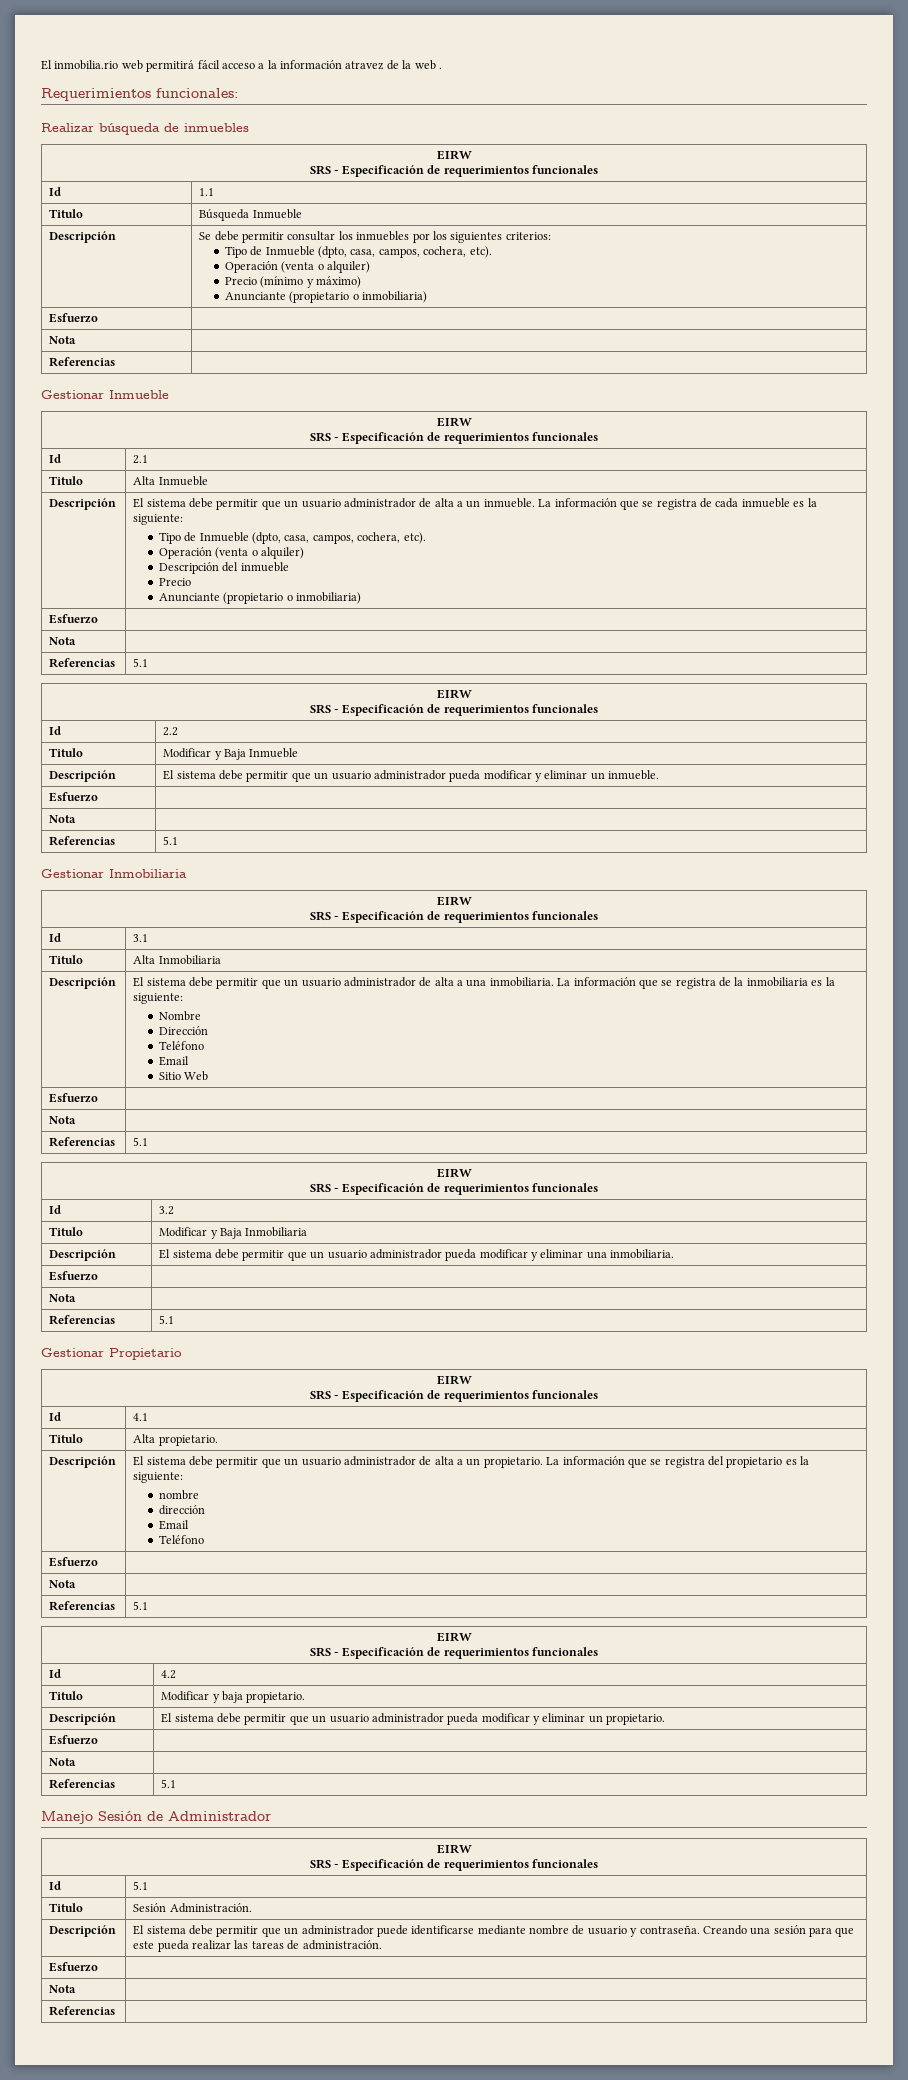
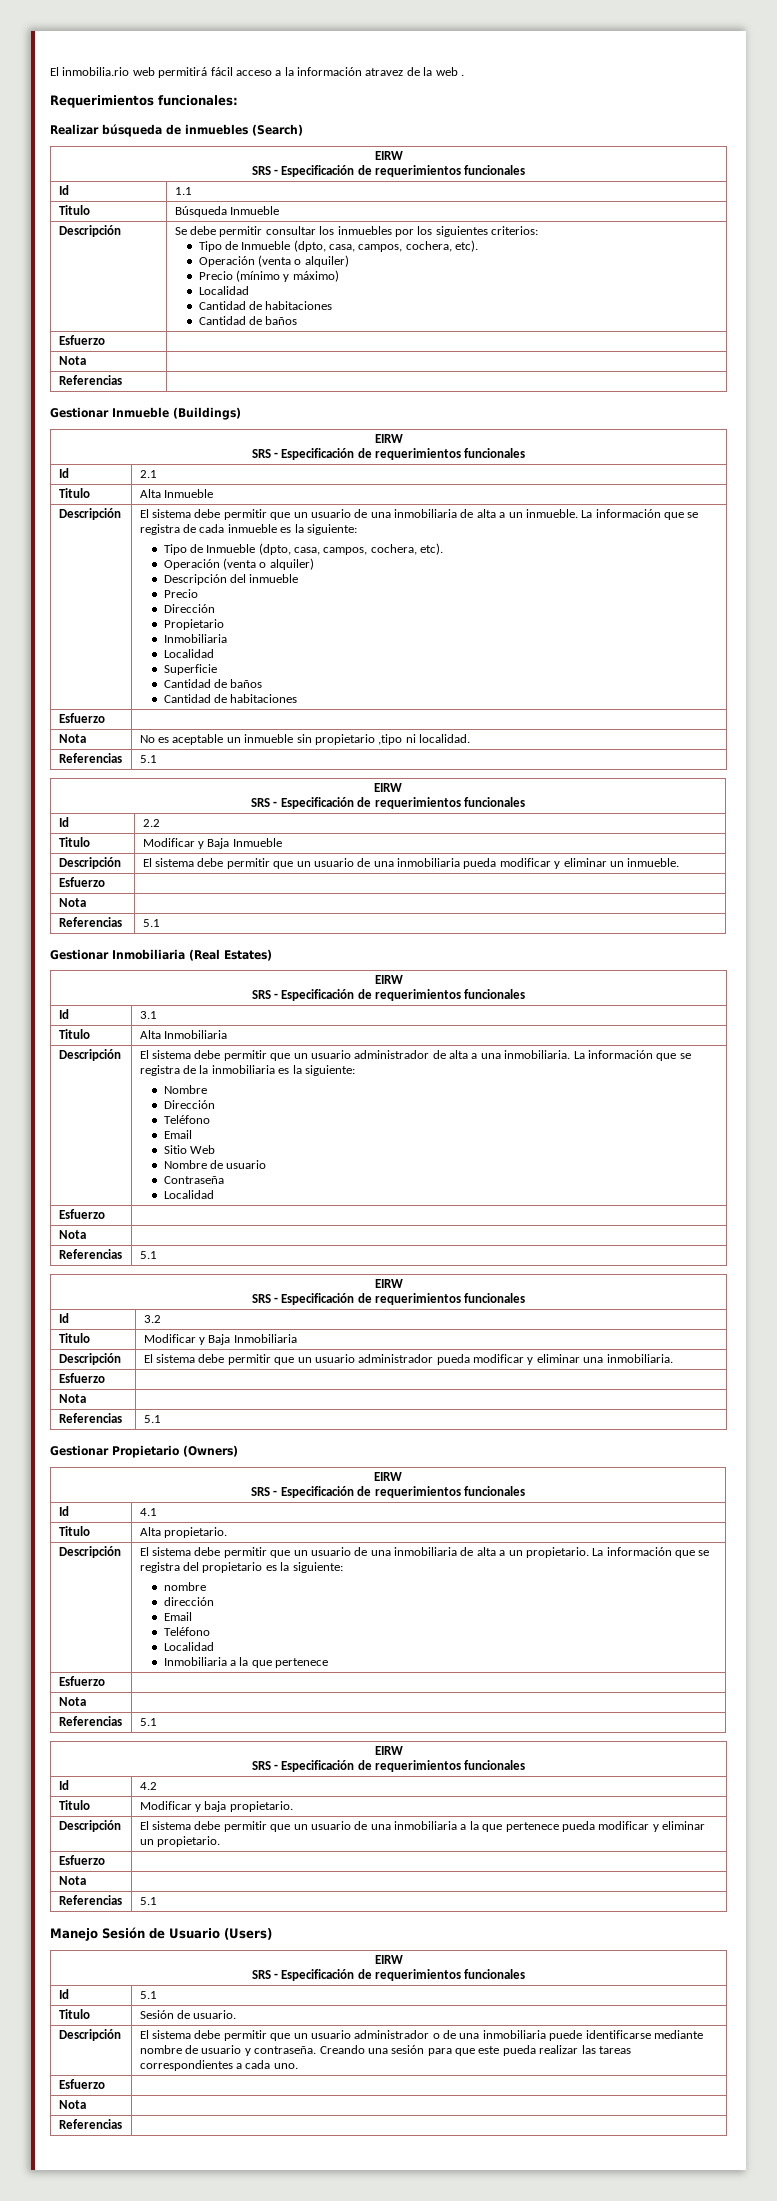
(249, 127) none -> [252,124,303,136] (Search)
[224,291,428,303] Anunciante (propietario o inmobiliaria) -> [198,286,249,295] [198,301,333,310] [198,316,298,325] Localidad // Cantidad de habitaciones // Cantidad de baños
(169, 394) none -> [173,407,241,420] (Buildings)
[343,498,416,508] administrador -> [354,509,458,518] de una inmobiliaria
[158,592,362,604] [49,614,99,624] [49,637,77,645] Anunciante (propietario o inmobiliaria) // Esfuerzo | // Nota | -> [163,604,215,613] [163,619,224,630] [163,634,227,643] [163,649,214,658] [163,664,217,675] [163,679,263,688] [163,694,298,703] [58,713,105,723] [58,734,86,743] [139,734,471,745] Dirección // Propietario // Inmobiliaria // Localidad // Superficie // Cantidad de baños // Cantidad de habitaciones // Esfuerzo | // Nota | No es aceptable un inmueble sin propietario ,tipo ni localidad.
[373,770,446,780] administrador -> [357,858,461,867] de una inmobiliaria
(187, 873) none -> [189,949,272,961] (Real Estates)
(209, 1076) none -> [163,1160,267,1169] [163,1176,224,1184] [163,1190,214,1199] // Nombre de usuario // Contraseña // Localidad
(182, 1354) none -> [183,1445,238,1457] (Owners)
[343,1456,416,1466] administrador -> [354,1547,458,1556] de una inmobiliaria
(204, 1539) none -> [163,1642,214,1651] [163,1657,329,1668] // Localidad // Inmobiliaria a la que pertenece
[371,1713,444,1723] administrador -> [354,1821,559,1832] de una inmobiliaria a la que pertenece
[168,1811,271,1821] Administrador -> [169,1928,272,1940] Usuario (Users)
[169,1903,252,1913] [49,1925,117,1937] [133,1925,374,1937] Administración. // Descripción | El sistema debe permitir que un administrador -> [177,2010,237,2019] [58,2029,121,2041] [139,2030,546,2041] de usuario. // Descripción | El sistema debe permitir que un usuario administrador o de una inmobiliaria
[287,1940,382,1950] de administración. -> [139,2060,298,2071] correspondientes a cada uno.

